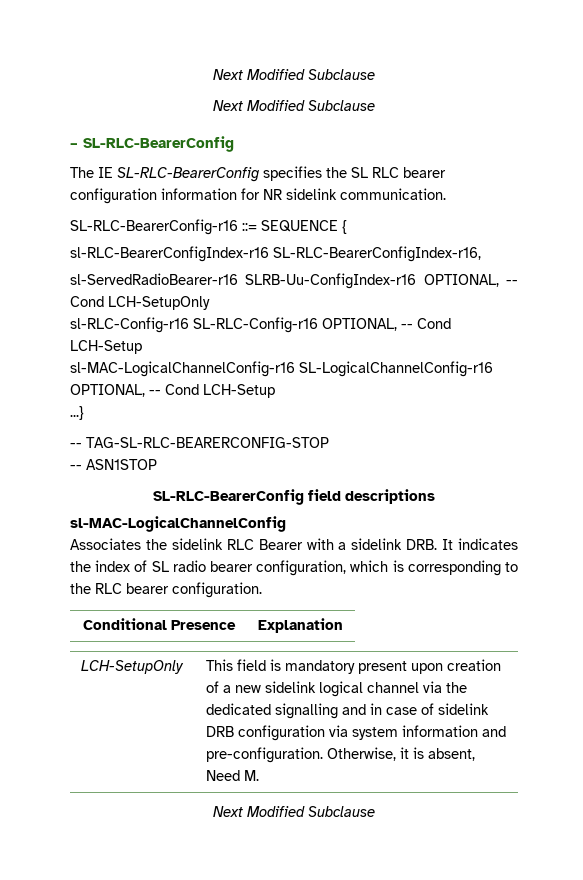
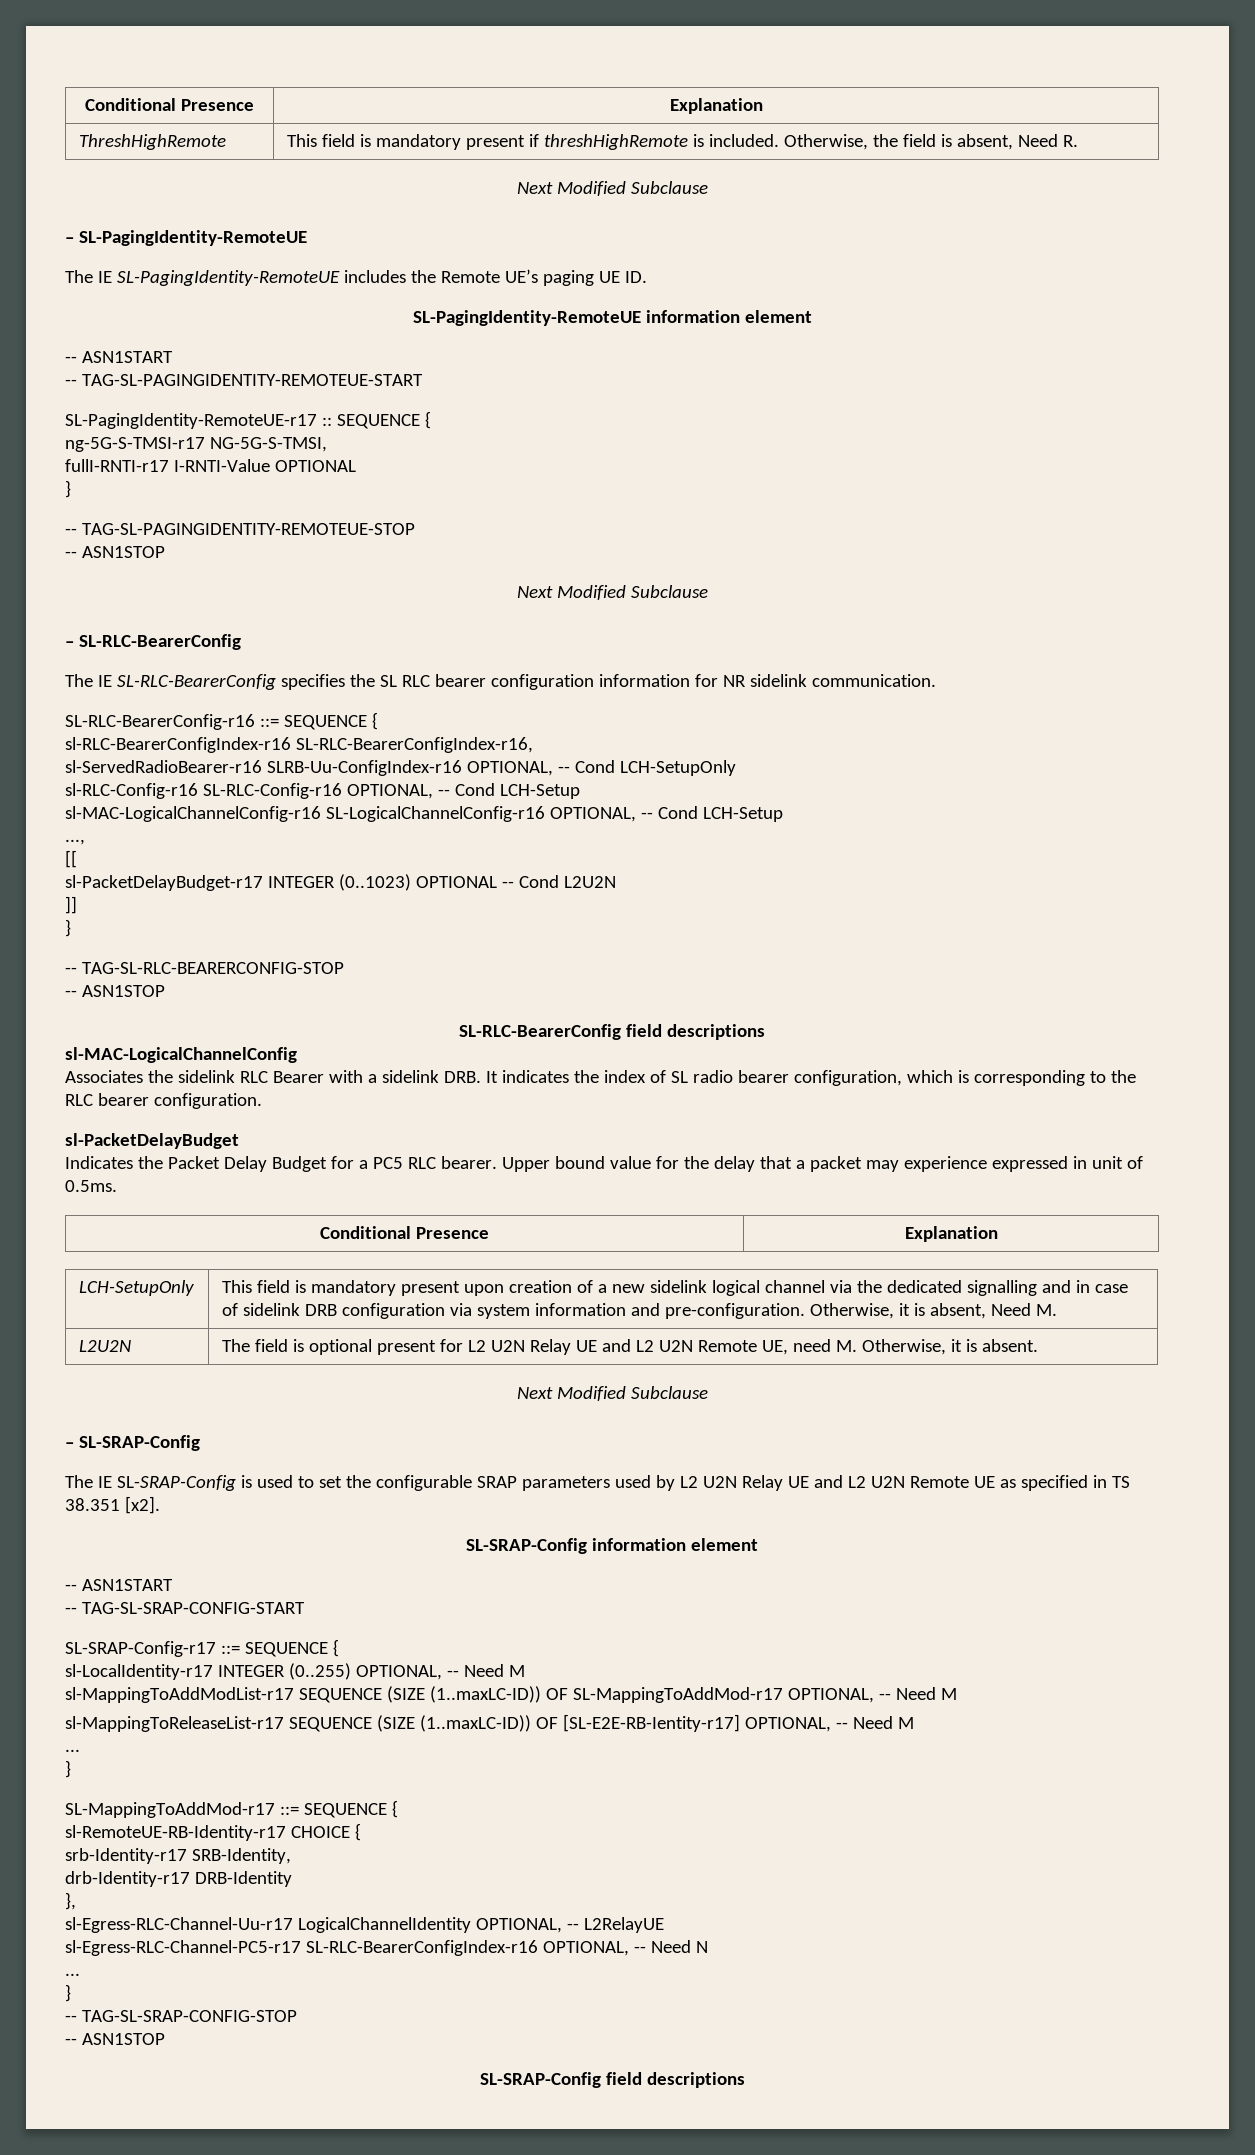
[213,69,375,80] Next Modified Subclause -> [85,98,254,111] [669,98,763,114] [78,134,226,150] [286,134,1078,150] [516,181,708,196] [65,230,307,246] [65,269,647,286] [412,310,812,326] [65,351,173,363] [65,374,423,386] [65,411,431,429] [65,437,327,452] [65,459,356,472] [65,480,71,498] [65,523,415,535] [65,546,165,558] Conditional Presence | Explanation // ThreshHighRemote | This field is mandatory present if threshHighRemote is included. Otherwise, the field is absent, Need R. // Next Modified Subclause // – SL-PagingIdentity-RemoteUE // The IE SL-PagingIdentity-RemoteUE includes the Remote UE’s paging UE ID. // SL-PagingIdentity-RemoteUE information element // -- ASN1START // -- TAG-SL-PAGINGIDENTITY-REMOTEUE-START // SL-PagingIdentity-RemoteUE-r17 :: SEQUENCE { // ng-5G-S-TMSI-r17 NG-5G-S-TMSI, // fullI-RNTI-r17 I-RNTI-Value OPTIONAL // } // -- TAG-SL-PAGINGIDENTITY-REMOTEUE-STOP // -- ASN1STOP
[70,406,84,420] ...} -> [65,839,85,845] [65,850,77,868] [65,874,616,891] [65,896,77,914] [65,919,71,937] ..., // [[ // sl-PacketDelayBudget-r17 INTEGER (0..1023) OPTIONAL -- Cond L2U2N // ]] // }
(262, 590) none -> [65,1133,239,1149] [65,1156,1143,1172] [65,1180,117,1192] // sl-PacketDelayBudget // Indicates the Packet Delay Budget for a PC5 RLC bearer. Upper bound value for the delay that a packet may experience expressed in unit of 0.5ms.
[213,806,375,817] // Next Modified Subclause -> [78,1340,131,1352] [221,1339,1038,1355] [516,1386,708,1401] [65,1435,200,1451] [65,1475,1130,1491] [65,1496,160,1514] [466,1538,758,1554] [65,1579,173,1591] [65,1602,305,1614] [65,1639,339,1657] [65,1663,525,1680] [65,1686,957,1703] [65,1714,914,1732] [65,1749,80,1752] [65,1760,71,1778] [65,1800,398,1818] [65,1823,361,1841] [65,1848,291,1864] [65,1871,292,1887] [65,1892,76,1910] [65,1917,664,1933] [65,1940,708,1956] [65,1973,80,1976] [65,1984,71,2002] [65,2010,297,2022] [65,2033,165,2045] [479,2072,745,2088] // L2U2N | The field is optional present for L2 U2N Relay UE and L2 U2N Remote UE, need M. Otherwise, it is absent. // Next Modified Subclause // – SL-SRAP-Config // The IE SL-SRAP-Config is used to set the configurable SRAP parameters used by L2 U2N Relay UE and L2 U2N Remote UE as specified in TS 38.351 [x2]. // SL-SRAP-Config information element // -- ASN1START // -- TAG-SL-SRAP-CONFIG-START // SL-SRAP-Config-r17 ::= SEQUENCE { // sl-LocalIdentity-r17 INTEGER (0..255) OPTIONAL, -- Need M // sl-MappingToAddModList-r17 SEQUENCE (SIZE (1..maxLC-ID)) OF SL-MappingToAddMod-r17 OPTIONAL, -- Need M // sl-MappingToReleaseList-r17 SEQUENCE (SIZE (1..maxLC-ID)) OF [SL-E2E-RB-Ientity-r17] OPTIONAL, -- Need M // ... // } // SL-MappingToAddMod-r17 ::= SEQUENCE { // sl-RemoteUE-RB-Identity-r17 CHOICE { // srb-Identity-r17 SRB-Identity, // drb-Identity-r17 DRB-Identity // }, // sl-Egress-RLC-Channel-Uu-r17 LogicalChannelIdentity OPTIONAL, -- L2RelayUE // sl-Egress-RLC-Channel-PC5-r17 SL-RLC-BearerConfigIndex-r16 OPTIONAL, -- Need N // ... // } // -- TAG-SL-SRAP-CONFIG-STOP // -- ASN1STOP // SL-SRAP-Config field descriptions

